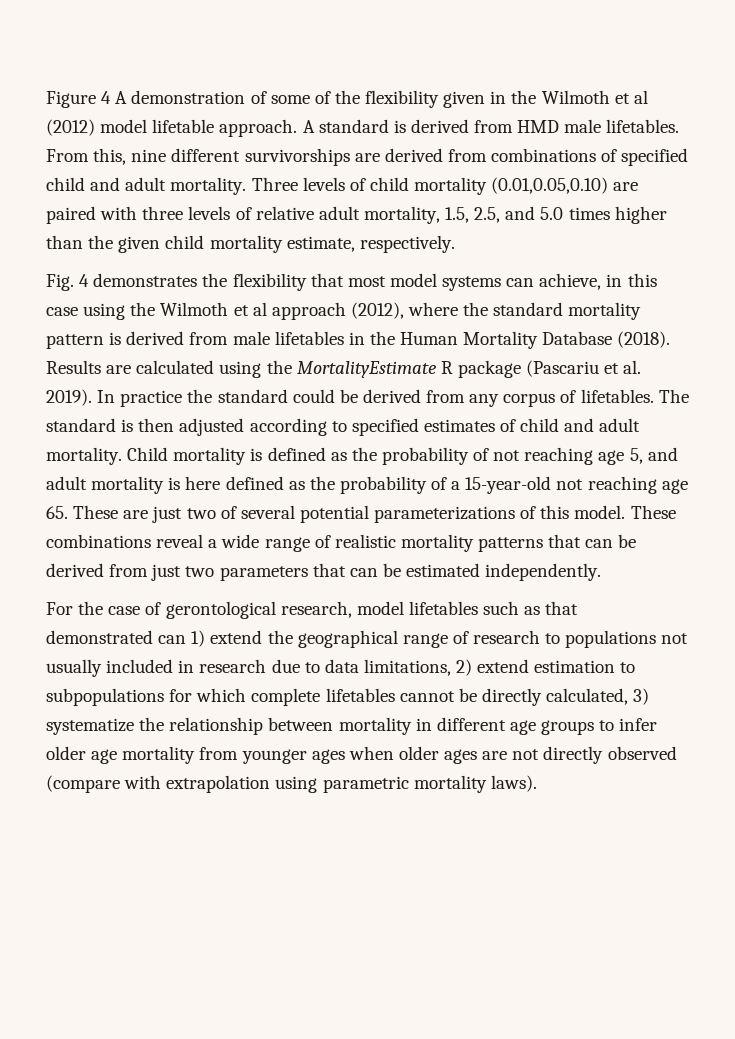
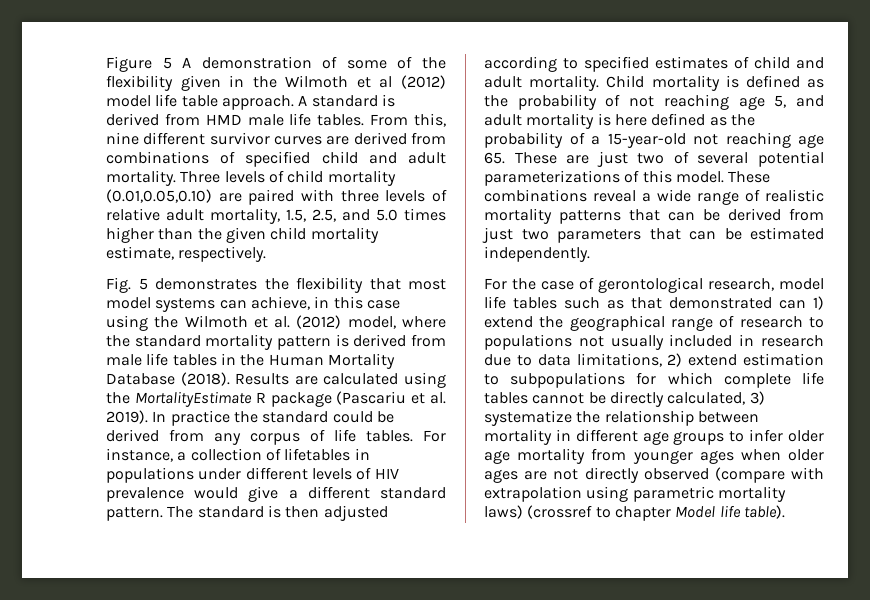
[101,91,112,104] 4 -> [162,57,172,69] 5
[152,119,215,133] lifetable -> [155,94,218,107] life table
[606,119,680,133] lifetables. -> [289,113,365,126] life tables.
[244,148,350,166] survivorships -> [209,132,322,145] survivor curves
[79,274,90,287] 4 -> [138,278,148,290] 5
[252,302,404,320] al approach (2012), -> [274,315,396,329] al. (2012) model,
[274,331,344,345] lifetables -> [146,353,217,366] life tables
[580,389,654,403] lifetables. -> [334,429,446,442] [106,448,370,462] [106,467,399,483] [106,486,447,502] [106,507,163,521] life tables. For instance, a collection of lifetables in populations under different levels of HIV prevalence would give a different standard pattern.
[408,601,478,615] lifetables -> [484,296,557,309] life tables
[325,688,395,702] lifetables -> [802,372,824,385] [484,392,528,404] life tables
[490,775,537,792] laws). -> [484,505,785,521] laws) (crossref to chapter Model life table).

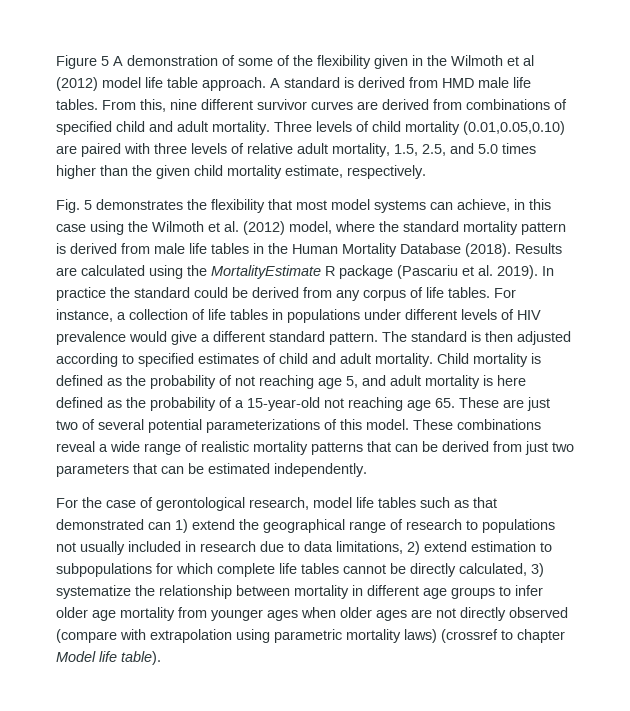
[284,448,351,461] lifetables -> [208,309,268,320] life tables

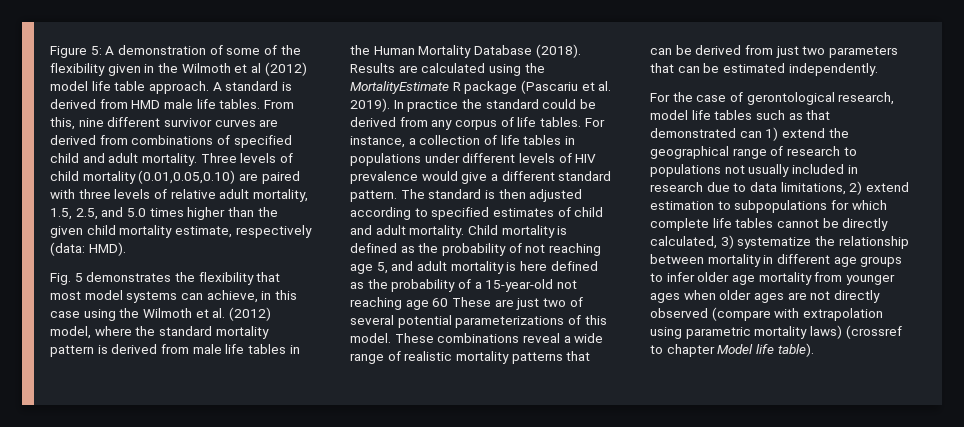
[101,56,109,66] 5 -> [90,46,102,55] 5:
[347,165,426,179] respectively. -> [235,225,312,238] [50,242,126,256] respectively (data: HMD).
[435,398,455,408] 65. -> [432,298,449,307] 60

